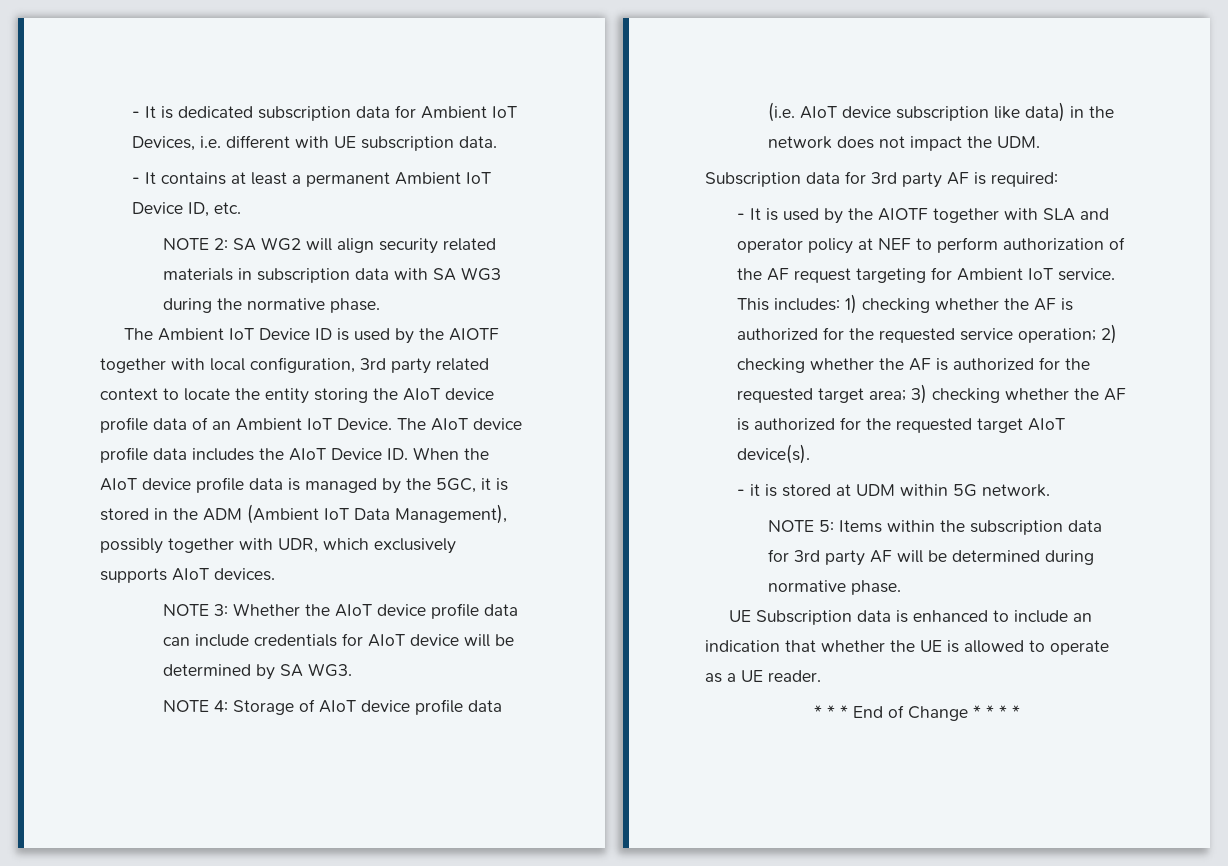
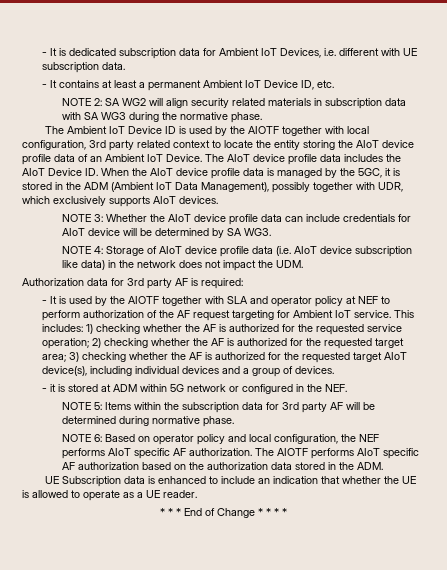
[705,172,801,187] Subscription -> [22,278,84,286] Authorization
[736,444,810,464] device(s). -> [42,366,335,377] device(s), including individual devices and a group of devices.
[855,484,895,496] UDM -> [113,384,138,392] ADM
[981,484,1050,497] network. -> [187,384,348,394] network or configured in the NEF.
(902, 587) none -> [62,434,380,445] [62,448,420,459] [62,462,384,470] // NOTE 6: Based on operator policy and local configuration, the NEF performs AIoT specific AF authorization. The AIOTF performs AIoT specific AF authorization based on the authorization data stored in the ADM.

